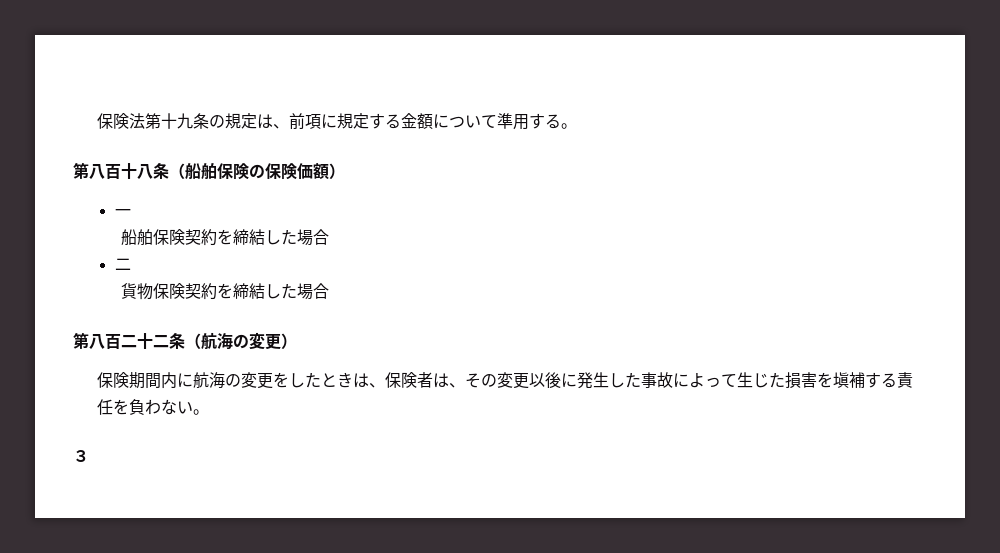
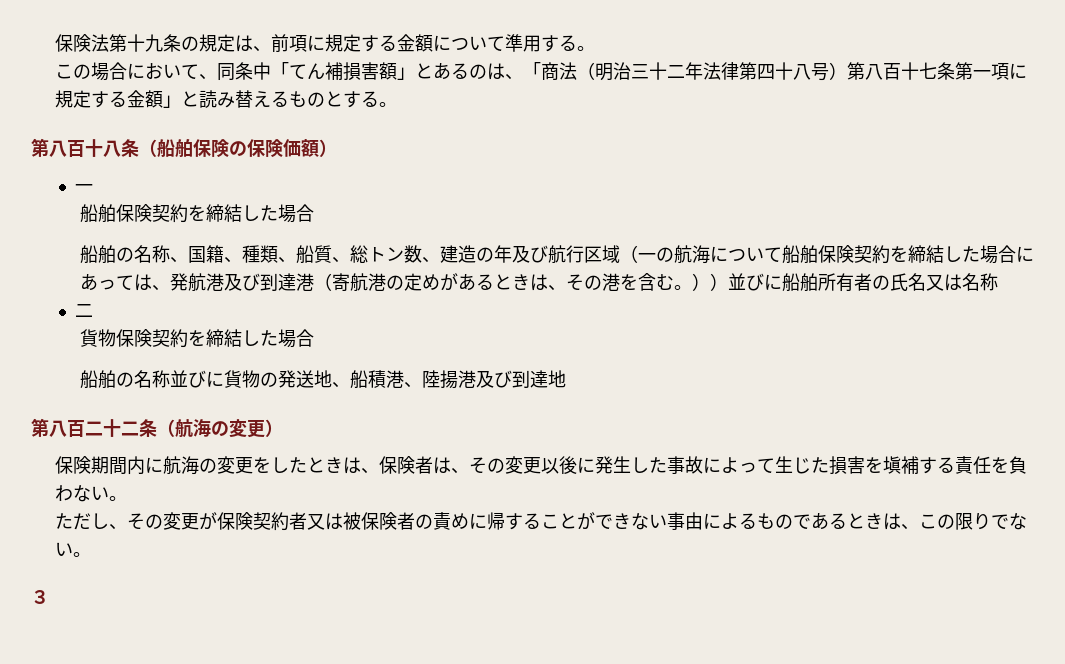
(578, 126) none -> [55,62,1028,81] [55,90,398,108] // この場合において、同条中「てん補損害額」とあるのは、「商法（明治三十二年法律第四十八号）第八百十七条第一項に規定する金額」と読み替えるものとする。
(330, 237) none -> [79,245,1034,264] [79,273,998,292] // 船舶の名称、国籍、種類、船質、総トン数、建造の年及び航行区域（一の航海について船舶保険契約を締結した場合にあっては、発航港及び到達港（寄航港の定めがあるときは、その港を含む。））並びに船舶所有者の氏名又は名称
(330, 291) none -> [79,370,566,389] // 船舶の名称並びに貨物の発送地、船積港、陸揚港及び到達地
(210, 412) none -> [55,512,1028,531] [55,542,92,557] // ただし、その変更が保険契約者又は被保険者の責めに帰することができない事由によるものであるときは、この限りでない。

